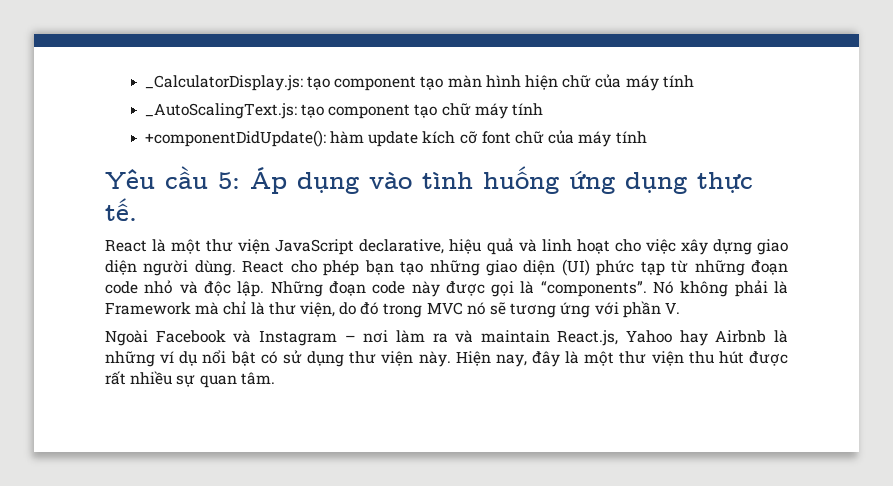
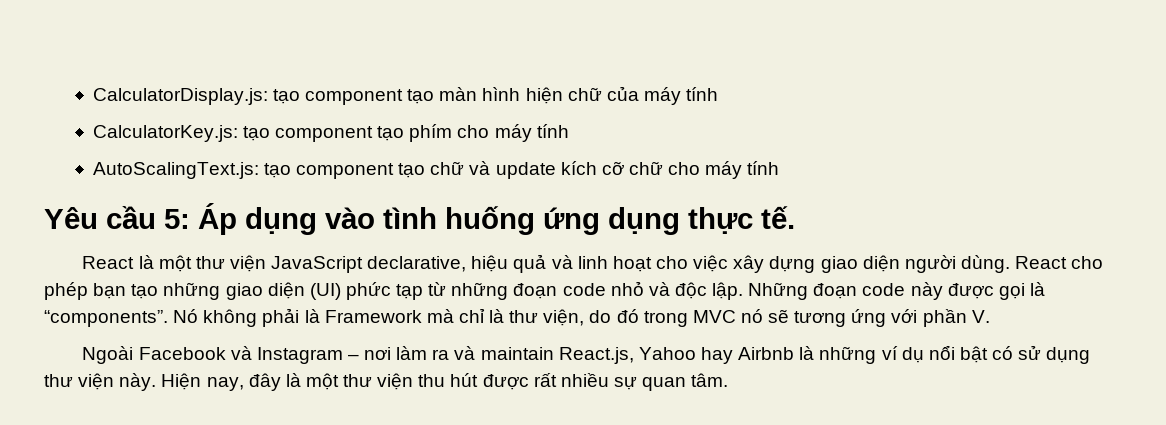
[144,75,303,91] _CalculatorDisplay.js: -> [92,88,268,105] CalculatorDisplay.js:
[144,103,544,119] [144,130,575,147] _AutoScalingText.js: tạo component tạo chữ máy tính // +componentDidUpdate(): hàm update kích cỡ font chữ của -> [92,124,569,142] [92,161,701,179] CalculatorKey.js: tạo component tạo phím cho máy tính // AutoScalingText.js: tạo component tạo chữ và update kích cỡ chữ cho

